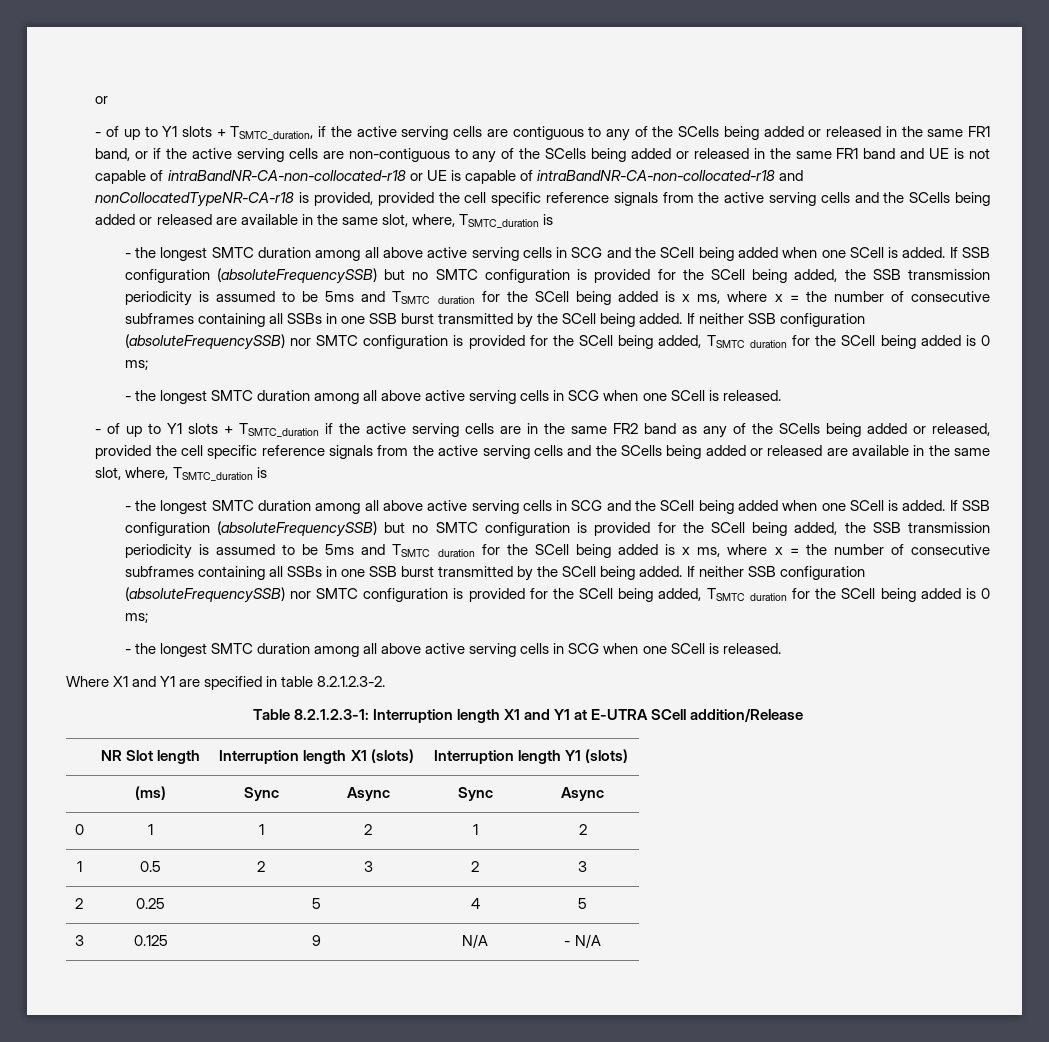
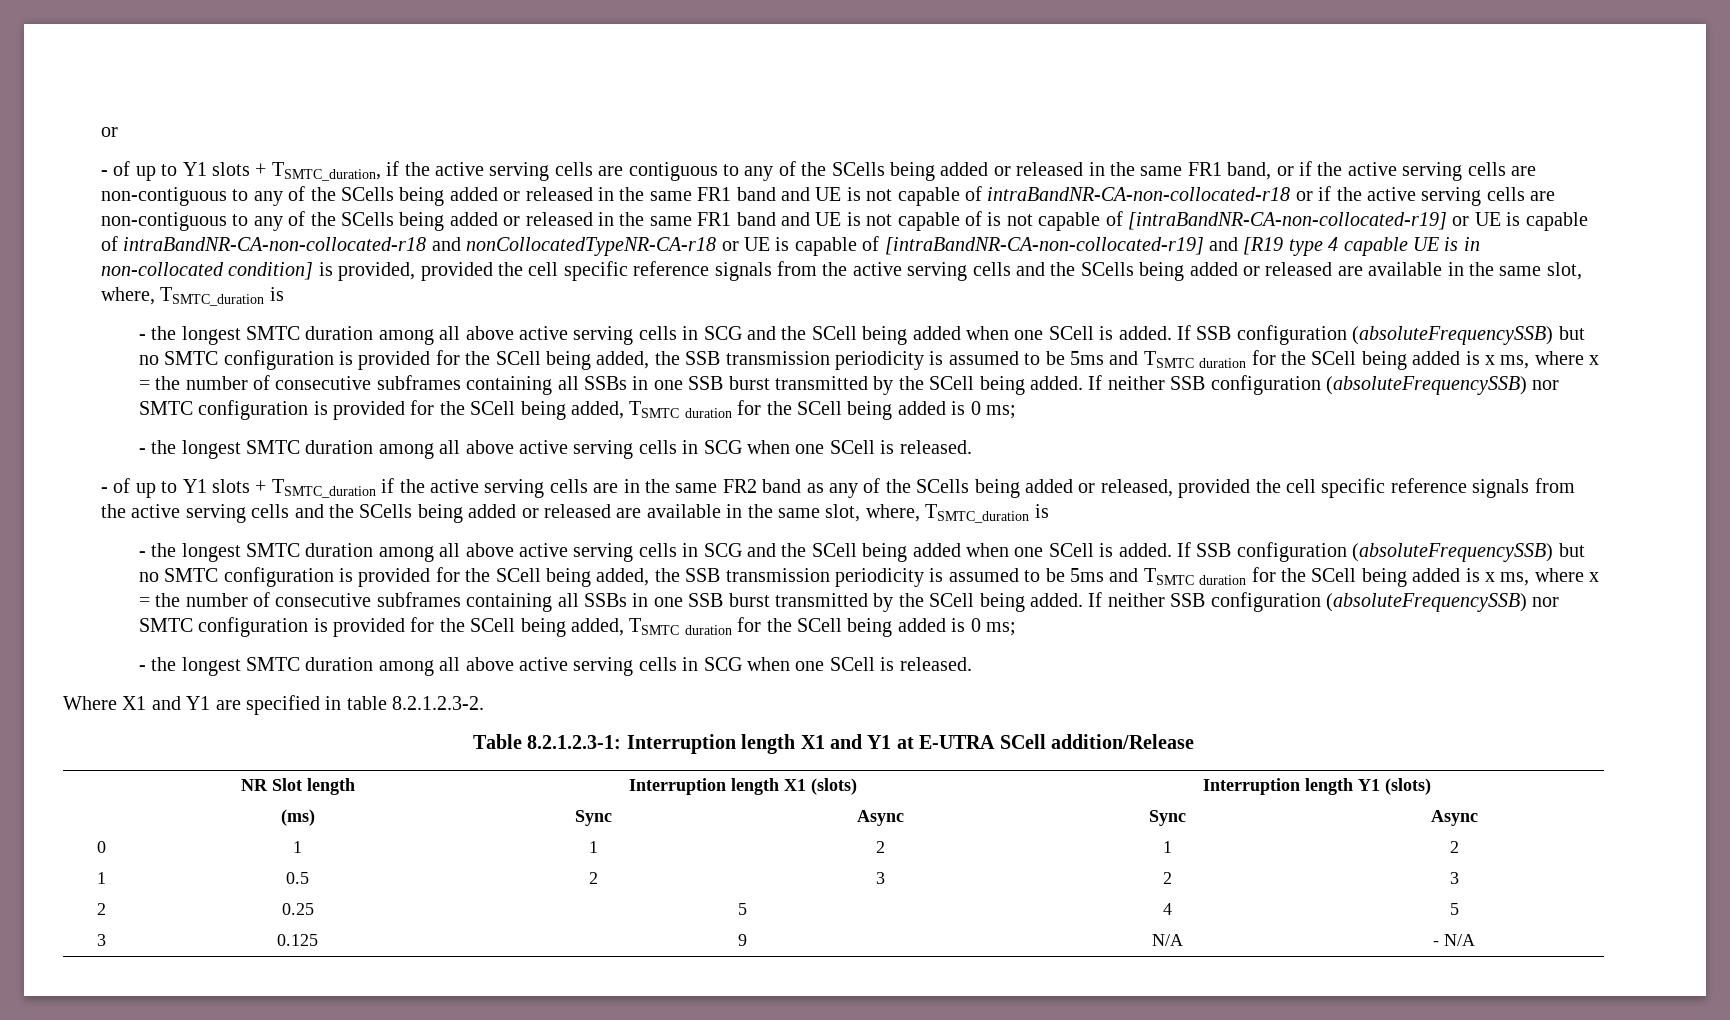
(423, 177) none -> [1318,186,1556,206] [100,211,1470,231] if the active serving cells are non-contiguous to any of the SCells being added or released in the same FR1 band and UE is not capable of is not capable of [intraBandNR-CA-non-collocated-r19] or
(295, 199) none -> [721,236,1480,256] [100,262,314,280] or UE is capable of [intraBandNR-CA-non-collocated-r19] and [R19 type 4 capable UE is in non-collocated condition]

